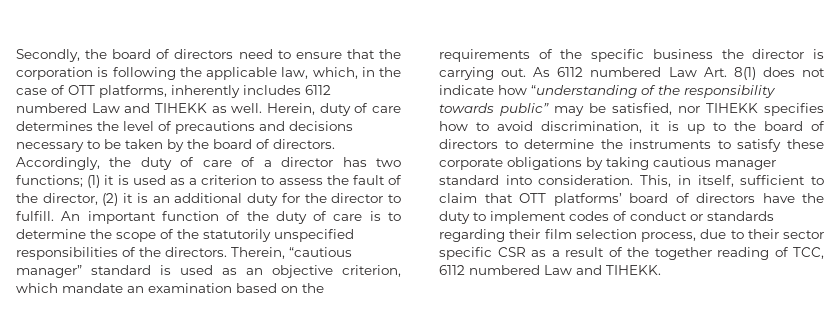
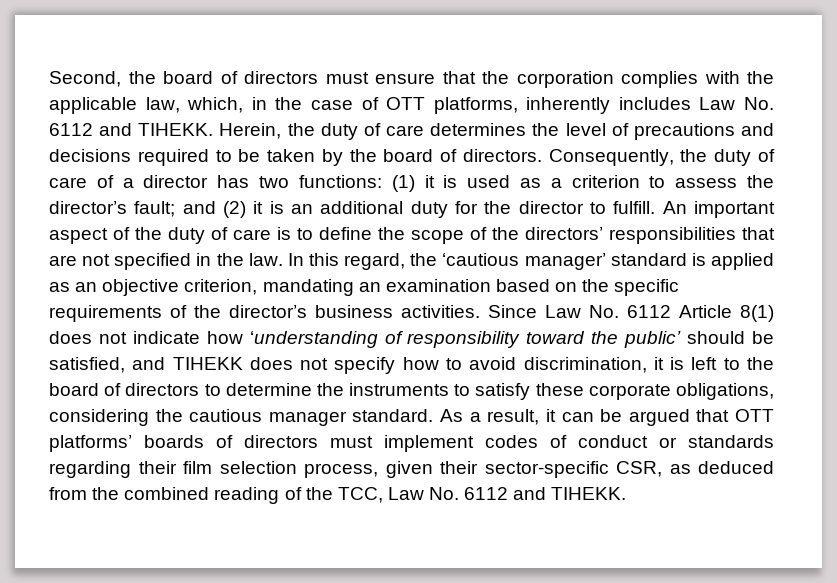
[16,49,291,62] Secondly, the board of directors need to -> [49,71,369,87] Second, the board of directors must
[97,67,176,80] is following -> [621,71,740,88] complies with
[305,85,331,95] [16,103,315,115] 6112 numbered Law and TIHEKK as well. Herein, -> [699,97,774,110] [49,123,315,139] Law No. 6112 and TIHEKK. Herein, the
[16,142,84,152] necessary -> [137,149,209,166] required
[16,157,100,170] Accordingly, -> [548,149,674,166] Consequently,
[16,175,83,187] functions; -> [298,175,382,188] functions:
[352,175,403,185] [16,193,98,205] fault of the director, -> [49,201,216,217] director’s fault; and
[161,211,219,221] function -> [49,228,108,244] aspect
[16,229,86,239] determine -> [319,227,372,240] define
[203,229,354,242] [16,247,352,260] [16,265,82,278] statutorily unspecified responsibilities of the directors. Therein, “cautious manager” -> [525,227,775,244] [49,253,606,270] directors’ responsibilities that are not specified in the law. In this regard, the ‘cautious manager’
[180,265,213,275] used -> [711,253,774,270] applied
[16,283,123,293] which mandate -> [262,279,354,296] mandating
(324, 288) none -> [614,279,680,296] specific
[591,49,824,62] [439,67,727,80] specific business the director is carrying out. As 6112 numbered Law Art. -> [229,305,732,318] director’s business activities. Since Law No. 6112 Article
[531,85,776,98] [439,103,824,116] “understanding of the responsibility towards public” may be satisfied, nor TIHEKK specifies -> [249,331,774,348] [49,357,396,374] ‘understanding of responsibility toward the public’ should be satisfied, and TIHEKK does not specify
[686,124,705,134] up -> [691,357,718,370] left
[507,157,776,170] [439,175,824,187] [439,193,477,203] obligations by taking cautious manager standard into consideration. This, in itself, sufficient to claim -> [676,383,775,400] [49,409,690,426] obligations, considering the cautious manager standard. As a result, it can be argued
[629,193,824,203] [439,211,486,224] board of directors have the duty to -> [144,435,373,448] boards of directors must
[700,229,824,239] [439,247,824,260] [439,265,572,275] due to their sector specific CSR as a result of the together reading of TCC, 6112 numbered Law -> [385,461,774,478] [49,487,509,504] given their sector-specific CSR, as deduced from the combined reading of the TCC, Law No. 6112

